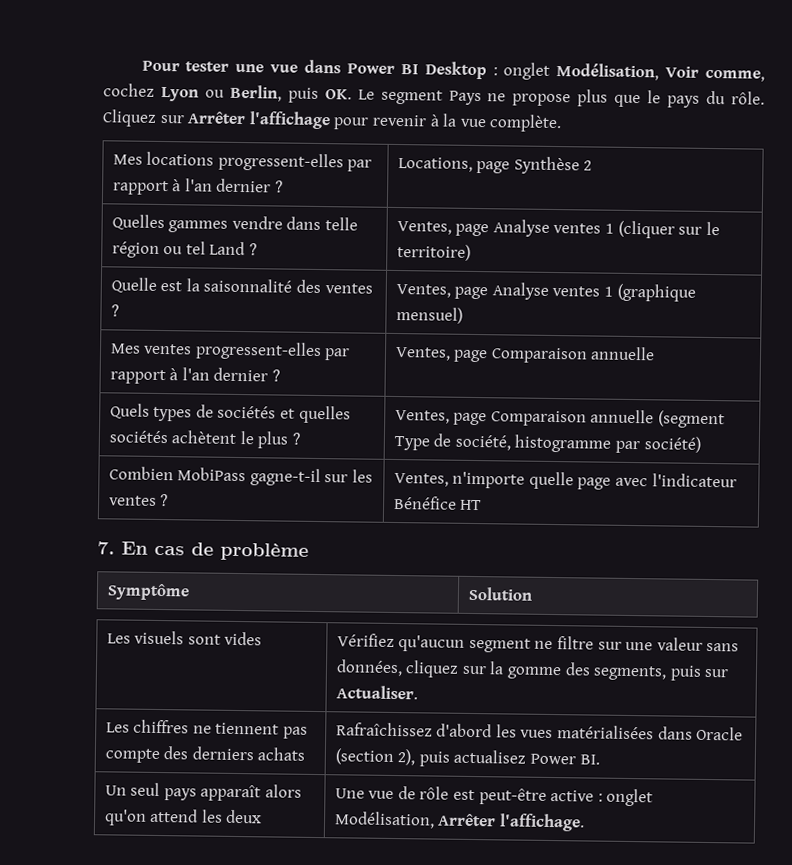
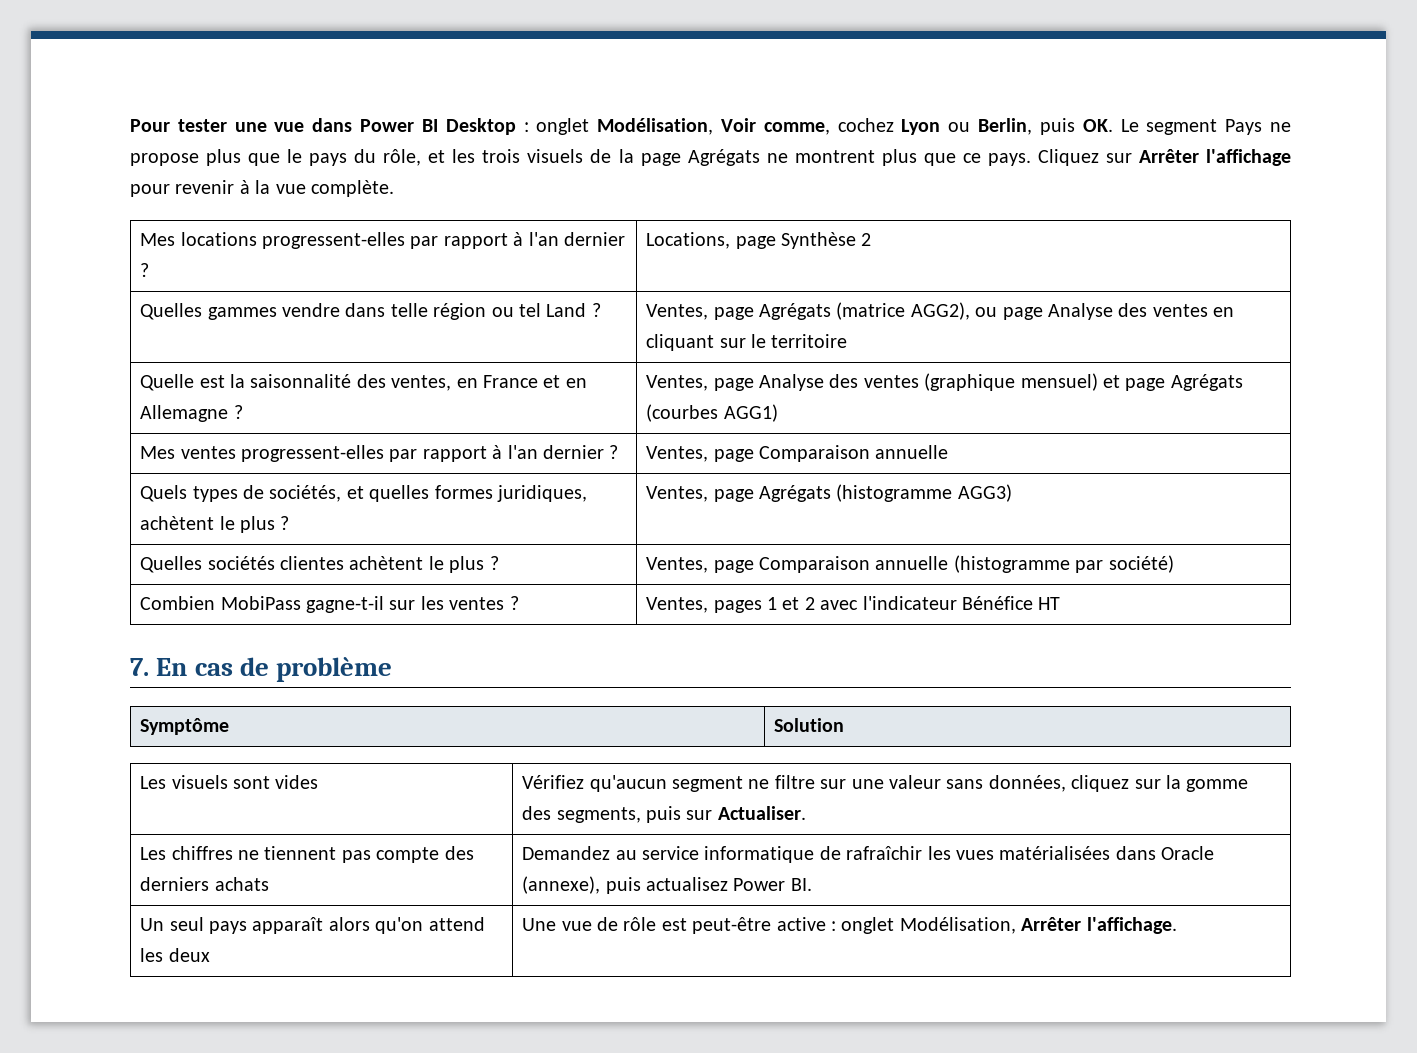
[731,91,765,105] rôle. -> [383,149,1031,166] rôle, et les trois visuels de la page Agrégats ne montrent plus que ce pays.
[492,219,675,239] Analyse ventes 1 (cliquer -> [758,302,1235,320] [646,334,715,351] Agrégats (matrice AGG2), ou page Analyse des ventes en cliquant
[396,243,471,261] territoire) -> [771,334,848,348] territoire
[324,283,373,294] [110,304,119,317] [395,282,614,300] ventes ? | Ventes, page Analyse ventes 1 -> [391,375,587,391] [140,405,243,422] [646,374,919,391] ventes, en France et en Allemagne ? | Ventes, page Analyse des ventes
(463, 315) none -> [1102,374,1243,391] [646,404,778,422] et page Agrégats (courbes AGG1)
[217,405,277,419] sociétés -> [269,485,342,502] sociétés,
[108,430,168,444] sociétés -> [434,485,587,502] [140,516,290,533] [646,484,1012,502] [140,556,344,573] formes juridiques, achètent le plus ? | Ventes, page Agrégats (histogramme AGG3) // Quelles sociétés clientes
[658,410,726,429] [393,433,612,453] (segment Type de société, histogramme -> [953,555,1070,573] (histogramme
[452,471,612,490] n'importe quelle page -> [713,597,815,613] pages 1 et 2
[335,722,493,738] Rafraîchissez d'abord -> [522,846,923,863] Demandez au service informatique de rafraîchir
[334,748,416,766] (section 2), -> [522,876,601,894] (annexe),

